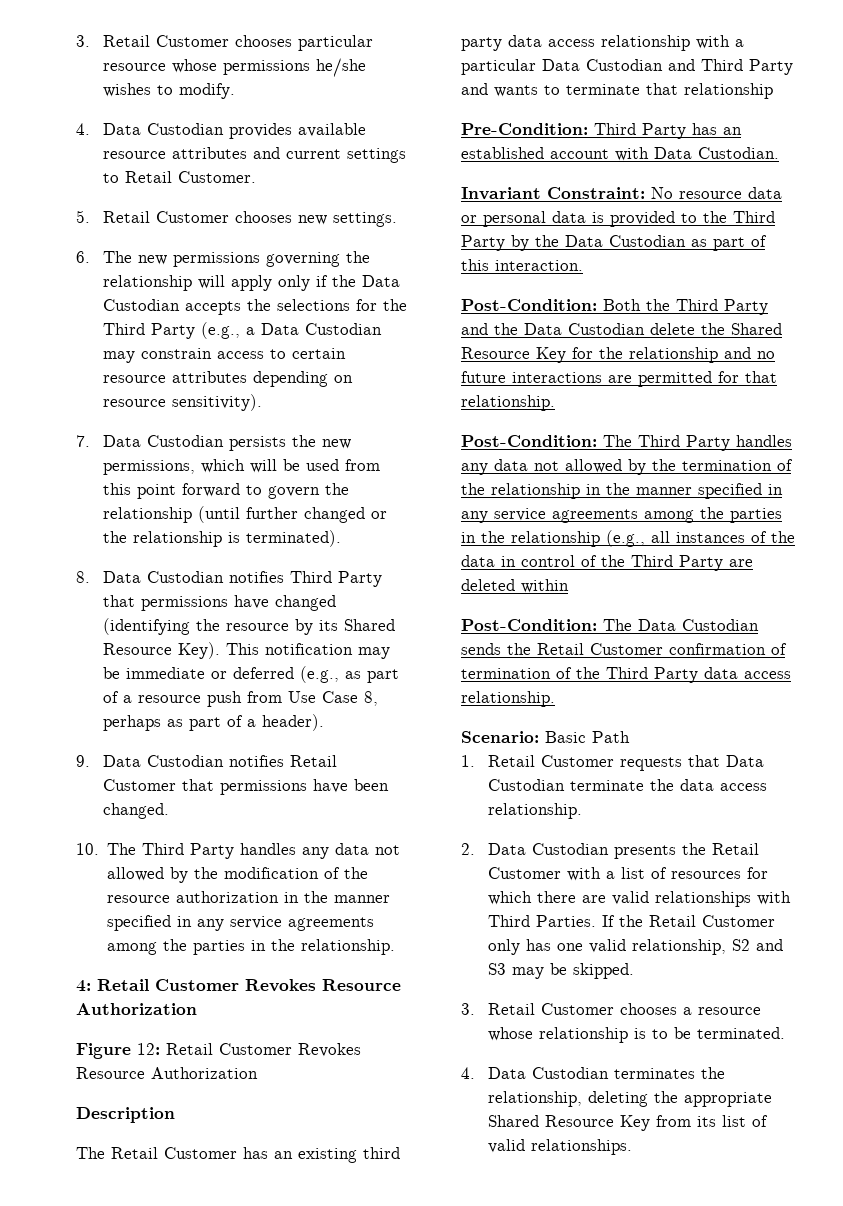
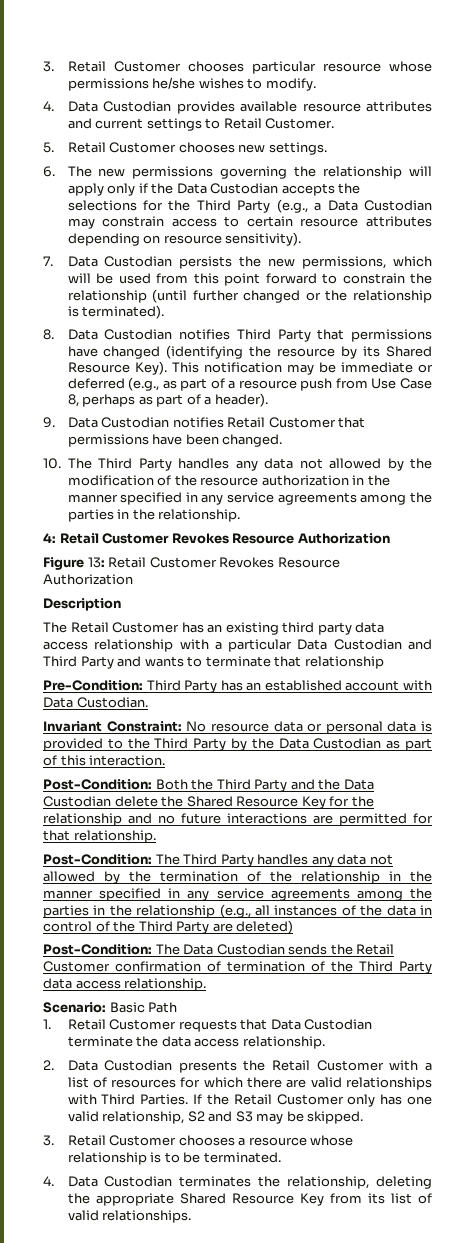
[268,486,321,499] govern -> [342,273,405,284] constrain
[137,1043,160,1055] 12: -> [87,557,105,568] 13:
[461,579,569,593] deleted within -> [236,920,294,934] deleted)

